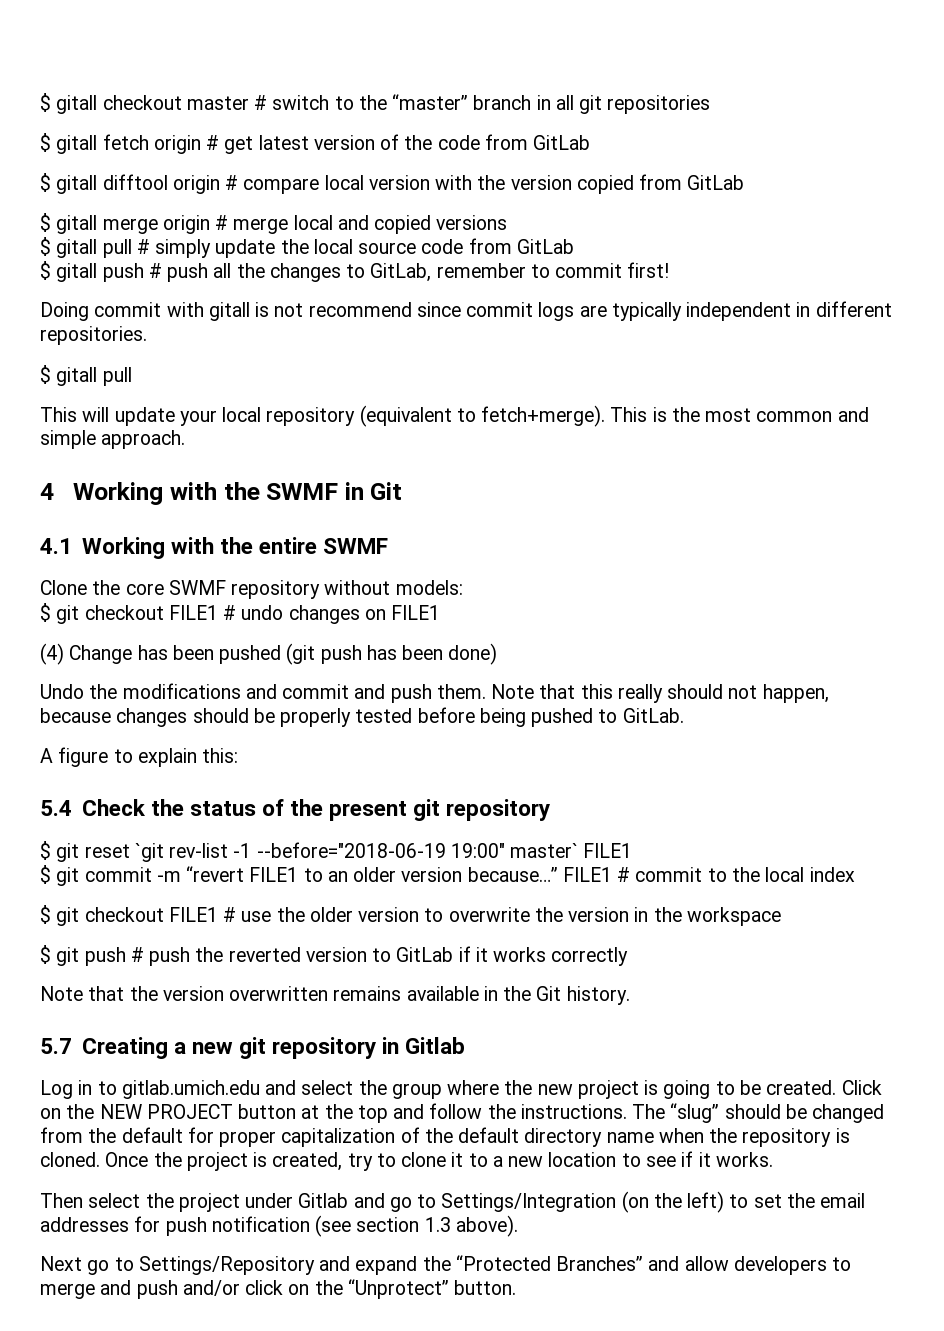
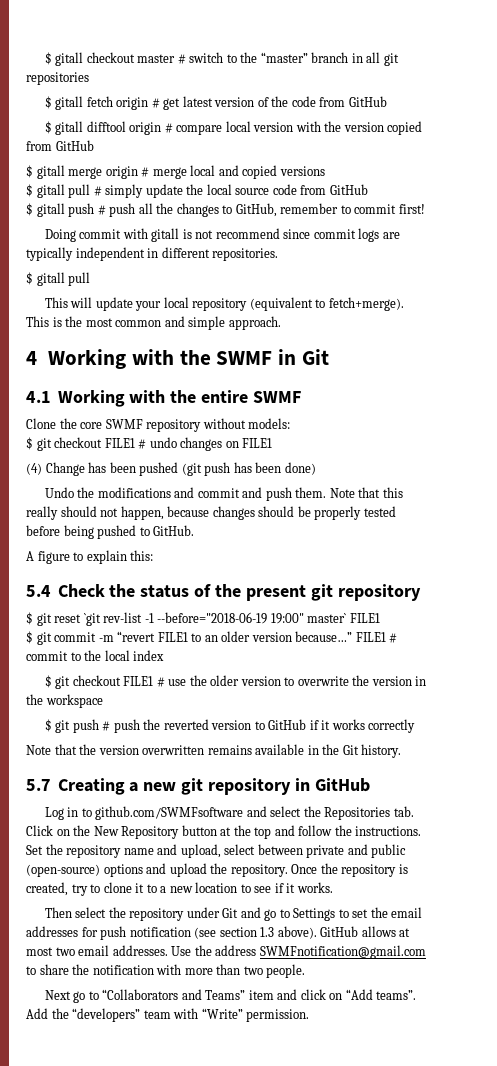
[533,135,591,150] GitLab -> [348,96,387,107] GitHub
[687,175,745,190] GitLab -> [55,140,94,151] GitHub
[516,239,574,254] GitLab -> [329,184,368,195] GitHub
[370,263,432,282] GitLab, -> [235,203,277,217] GitHub,
[622,708,684,723] GitLab. -> [153,525,195,536] GitHub.
[396,947,454,962] GitLab -> [268,719,307,730] GitHub
[405,1037,466,1054] Gitlab -> [314,778,370,792] GitHub
[121,1080,260,1099] gitlab.umich.edu -> [95,806,244,820] github.com/SWMFsoftware
[391,1080,837,1099] group where the new project is going to be created. -> [324,806,414,820] Repositories tab.
[99,1104,233,1119] NEW PROJECT -> [93,826,180,839] New Repository
[632,1103,885,1123] [40,1127,850,1147] [40,1152,100,1167] The “slug” should be changed from the default for proper capitalization of the default directory name when the repository is cloned. -> [26,844,407,858] [26,863,288,877] Set the repository name and upload, select between private and public (open-source) options and upload the repository.
[186,1152,248,1171] project -> [341,864,397,877] repository
[178,1191,725,1213] project under Gitlab and go to Settings/Integration (on the left) -> [129,907,336,921] repository under Git and go to Settings
[40,1255,852,1275] [40,1279,517,1299] // Next go to Settings/Repository and expand the “Protected Branches” and allow developers to merge and push and/or click on the “Unprotect” button. -> [320,926,411,937] [26,945,426,959] [26,964,306,978] [44,989,417,1003] [26,1008,310,1022] GitHub allows at most two email addresses. Use the address SWMFnotification@gmail.com to share the notification with more than two people. // Next go to “Collaborators and Teams” item and click on “Add teams”. Add the “developers” team with “Write” permission.

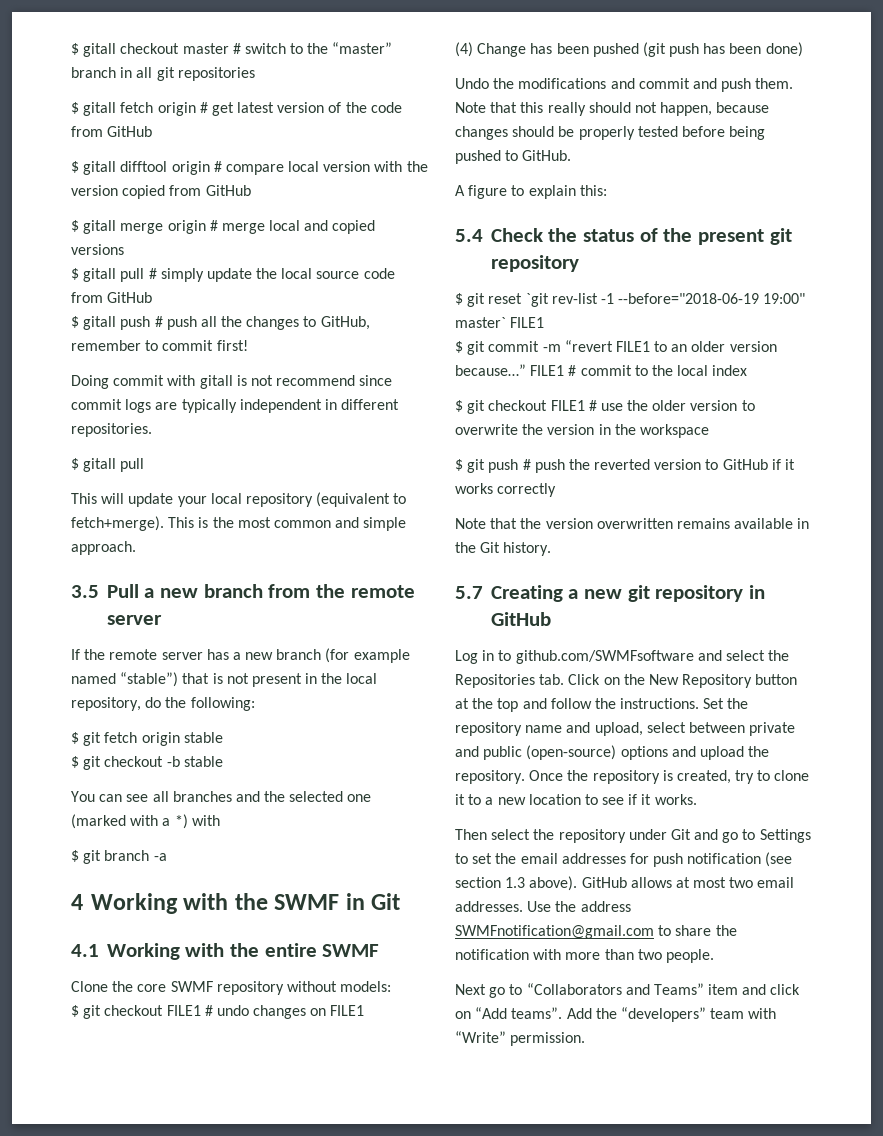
(281, 323) none -> [71,584,415,598] [106,615,162,625] [71,648,410,663] [71,672,378,687] [71,697,255,711] [71,732,223,746] [71,756,223,770] [71,791,372,802] [71,814,220,829] [71,850,167,864] // 3.5 Pull a new branch from the remote server // If the remote server has a new branch (for example named “stable”) that is not present in the local repository, do the following: // $ git fetch origin stable // $ git checkout -b stable // You can see all branches and the selected one (marked with a *) with // $ git branch -a

